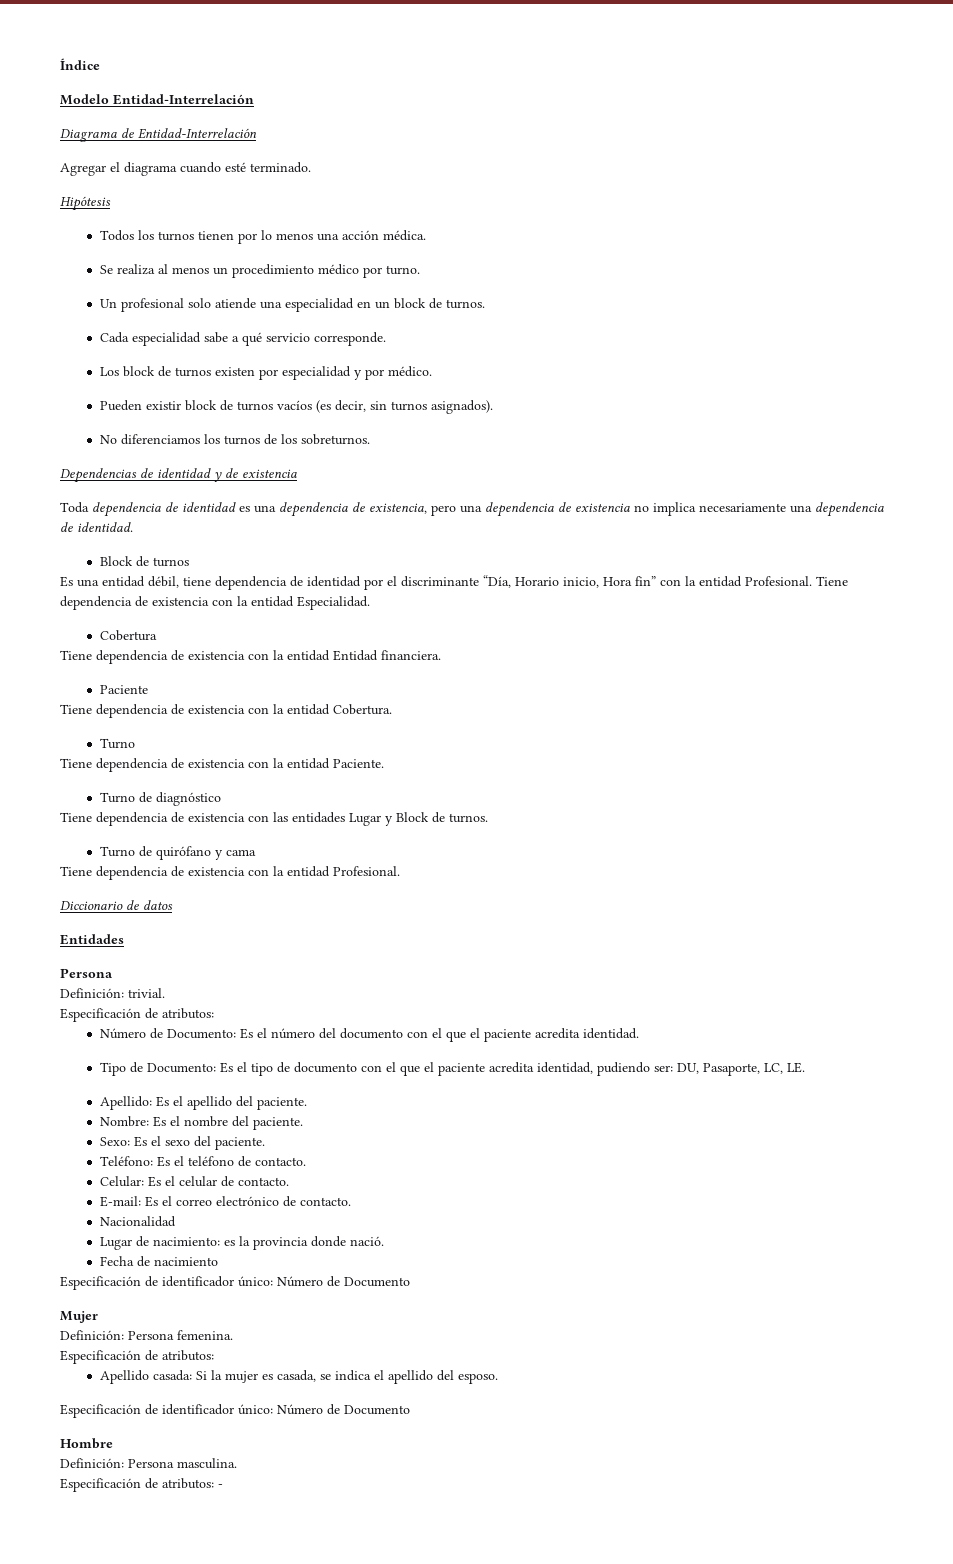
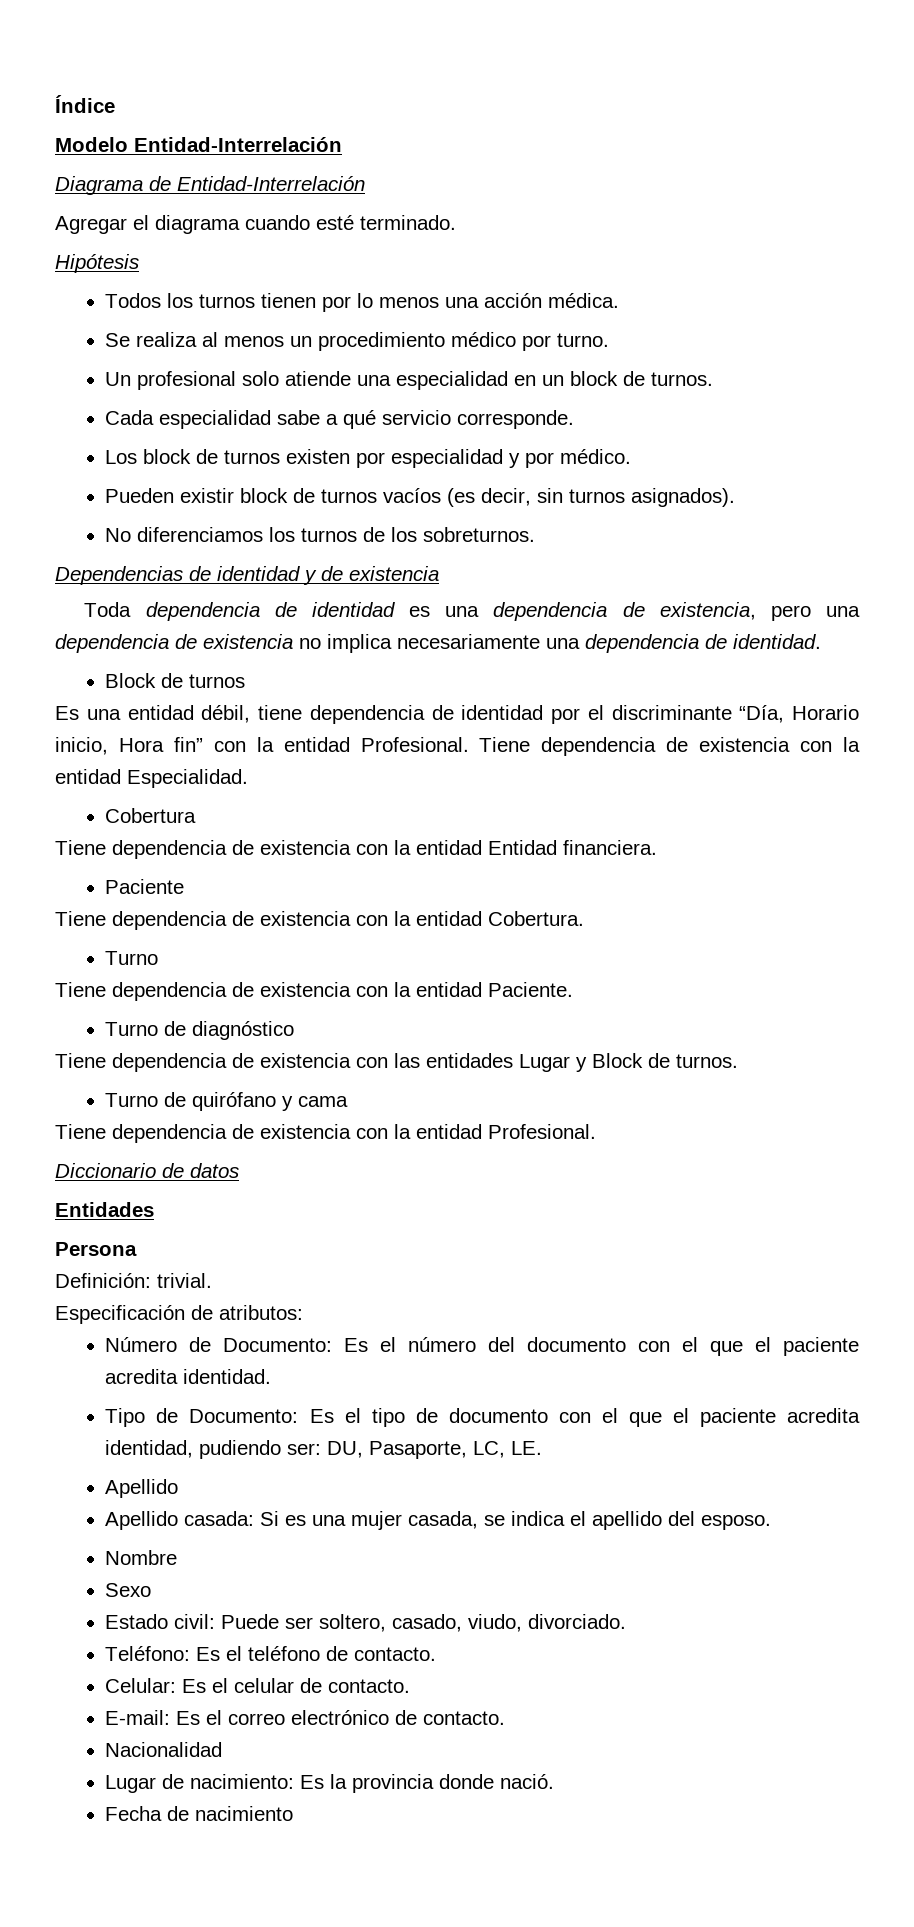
[99,1096,307,1110] [99,1116,303,1130] [99,1136,265,1150] Apellido: Es el apellido del paciente. // Nombre: Es el nombre del paciente. // Sexo: Es el sexo del paciente. -> [105,1479,179,1498] [105,1511,772,1530] [105,1550,178,1565] [105,1583,152,1597] [105,1614,627,1632] Apellido // Apellido casada: Si es una mujer casada, se indica el apellido del esposo. // Nombre // Sexo // Estado civil: Puede ser soltero, casado, viudo, divorciado.
[223,1240,235,1246] es -> [300,1775,325,1789] Es
[60,1276,410,1290] [60,1311,98,1323] [60,1330,233,1340] [60,1350,214,1364] [99,1370,498,1384] [60,1404,410,1418] [60,1438,113,1449] [60,1458,237,1469] [60,1478,223,1492] // Especificación de identificador único: Número de Documento // Mujer // Definición: Persona femenina. // Especificación de atributos: // Apellido casada: Si la mujer es casada, se indica el apellido del esposo. // Especificación de identificador único: Número de Documento // Hombre // Definición: Persona masculina. // Especificación de atributos: - -> (294, 1813) none

